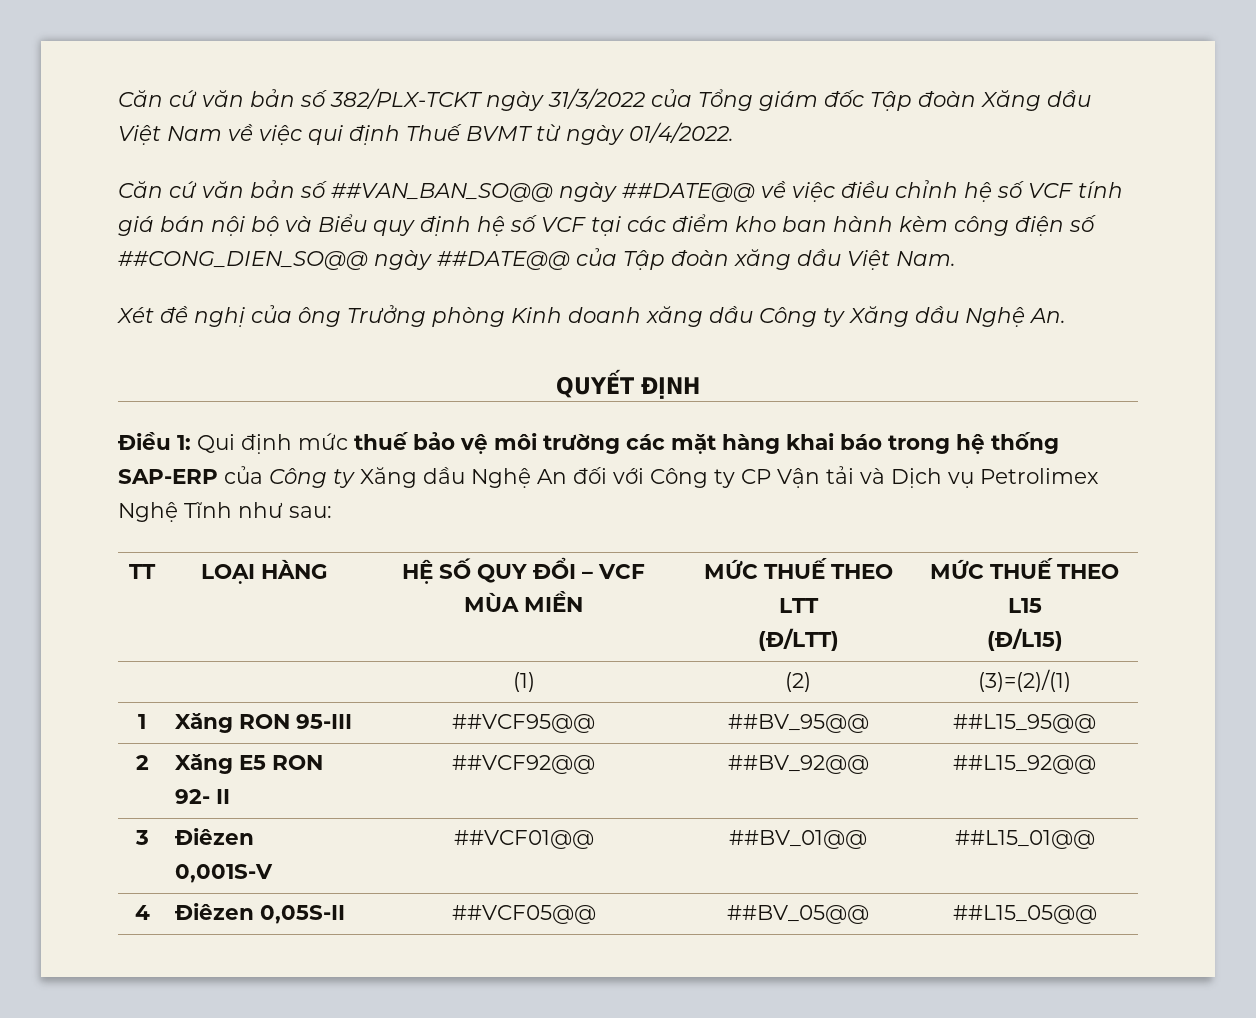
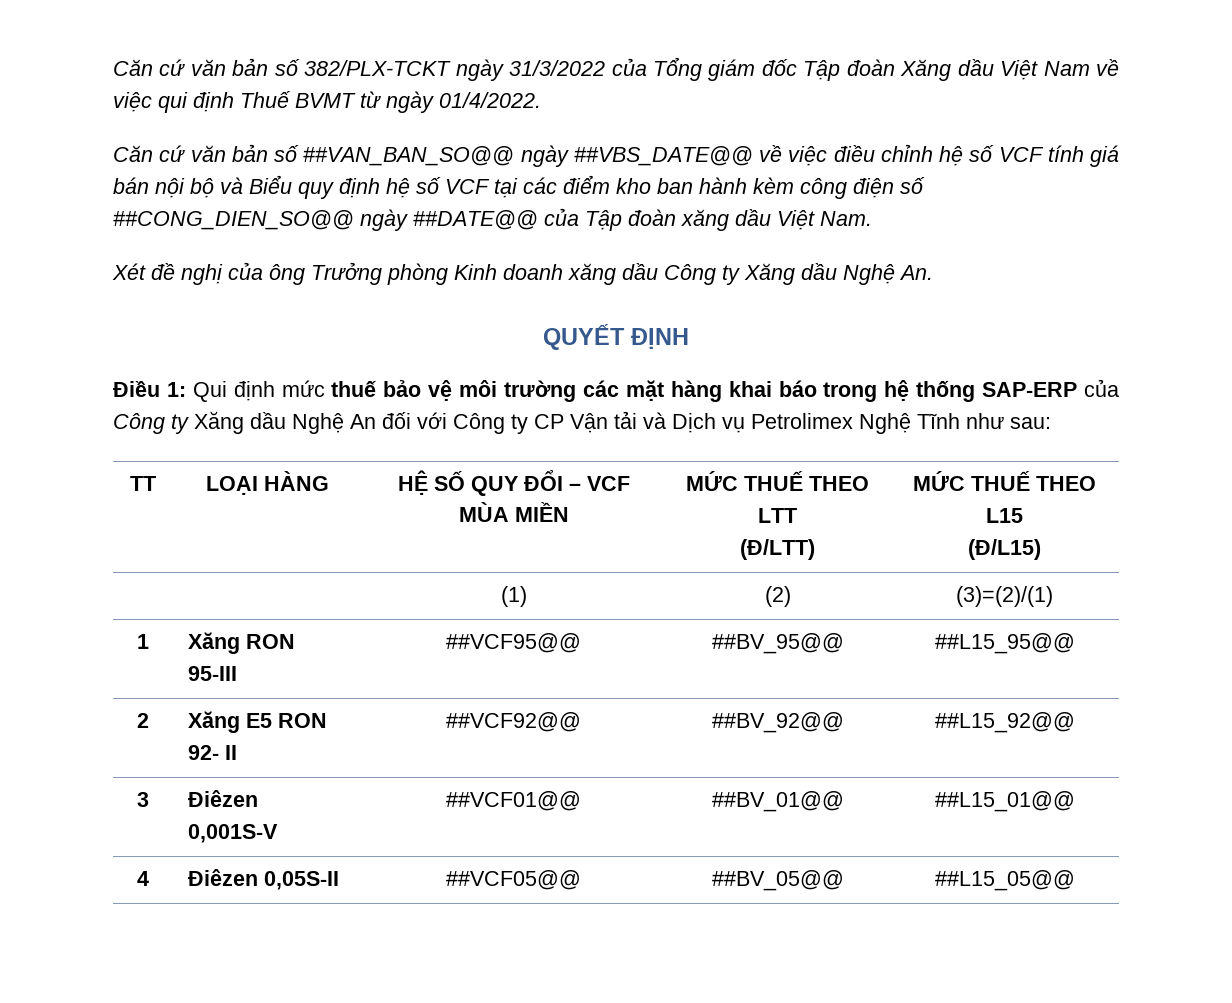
[622,183,755,202] ##DATE@@ -> [573,146,753,166] ##VBS_DATE@@

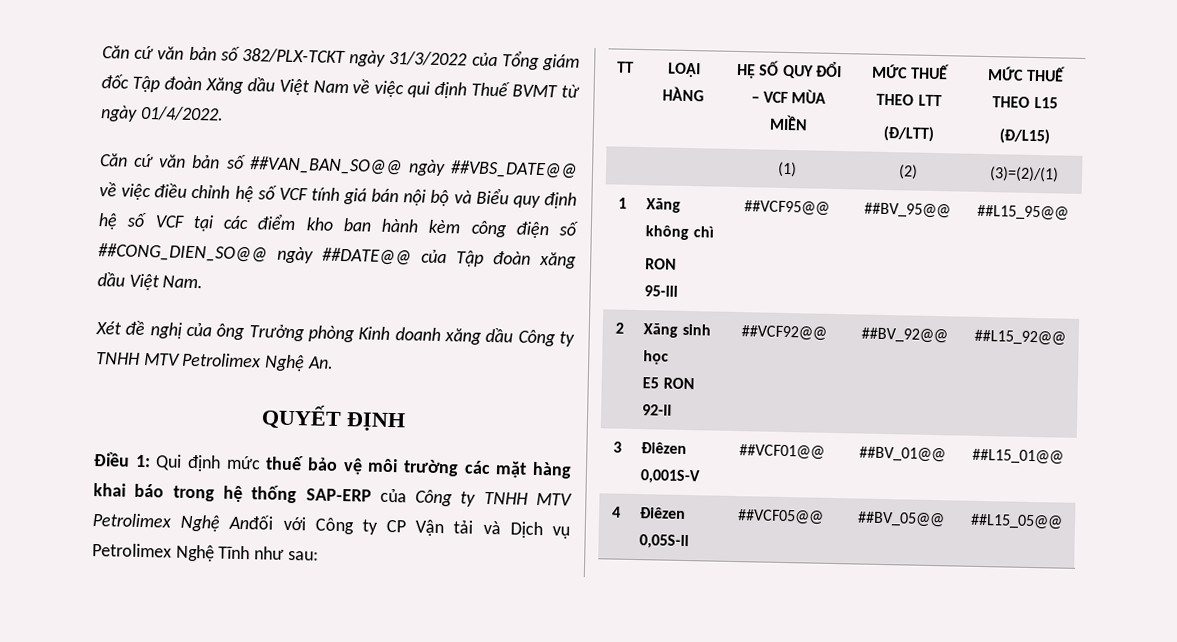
[744,263,837,285] Xăng dầu -> [96,352,262,368] TNHH MTV Petrolimex
[194,411,411,434] Xăng dầu Nghệ An đối -> [483,491,573,506] [92,513,274,532] TNHH MTV Petrolimex Nghệ Anđối
(241, 643) none -> [645,225,714,241] không chì //
[246,713,328,728] [188,745,238,760] E5 RON 92- II -> [681,323,711,336] [643,350,670,365] [642,377,695,390] [642,404,673,416] sinh học // E5 RON 92-II

